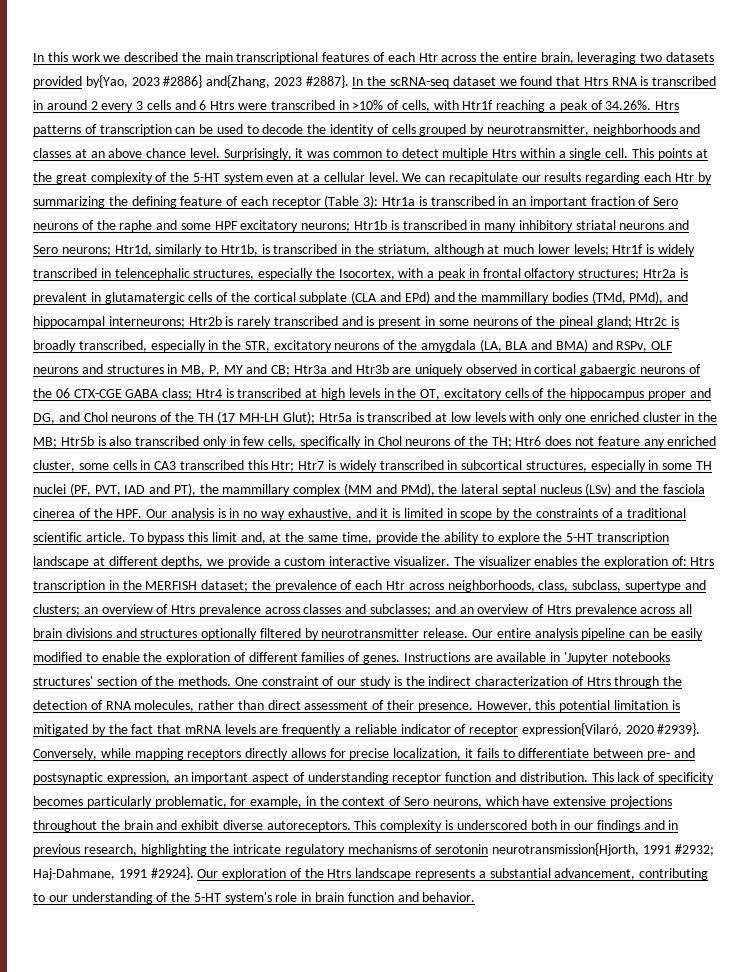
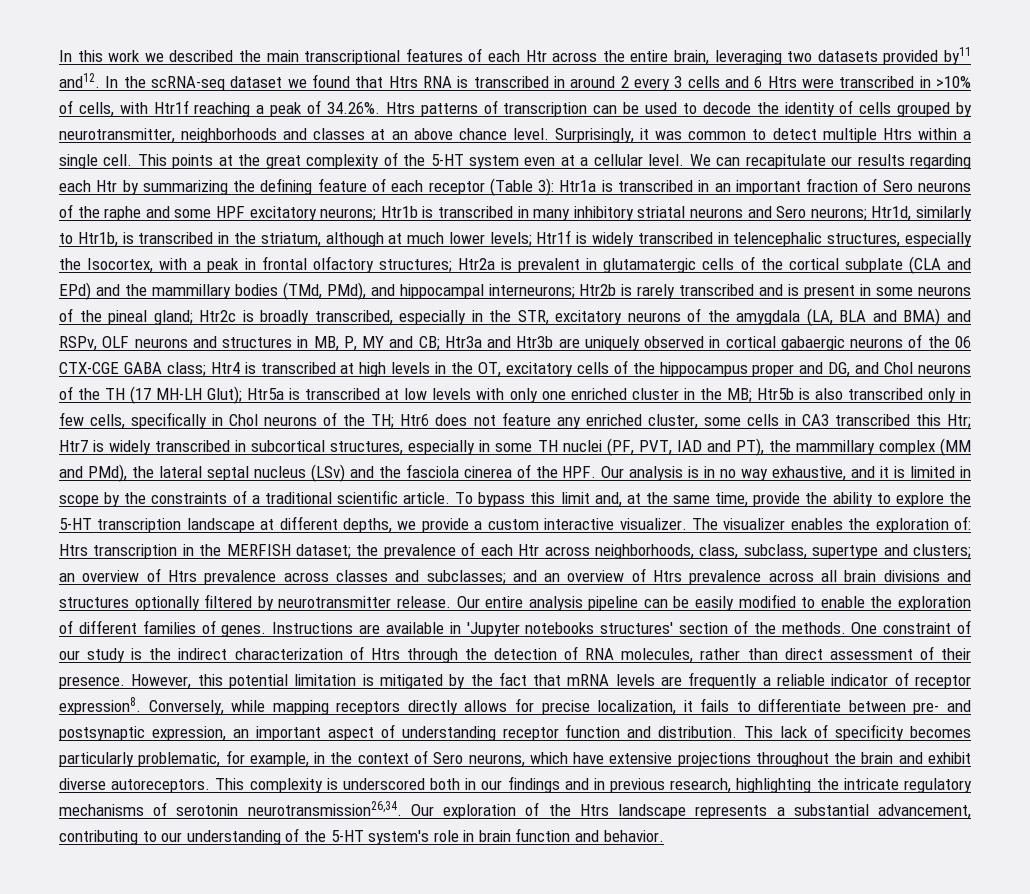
[85,75,349,88] by{Yao, 2023 #2886} and{Zhang, 2023 #2887}. -> [944,47,972,65] [59,73,100,88] by11 and12.
[521,723,701,736] expression{Vilaró, 2020 #2939}. -> [59,697,141,715] expression8.
[492,843,714,856] [33,867,194,880] neurotransmission{Hjorth, 1991 #2932; Haj-Dahmane, 1991 #2924}. -> [247,801,402,816] neurotransmission26,34.

